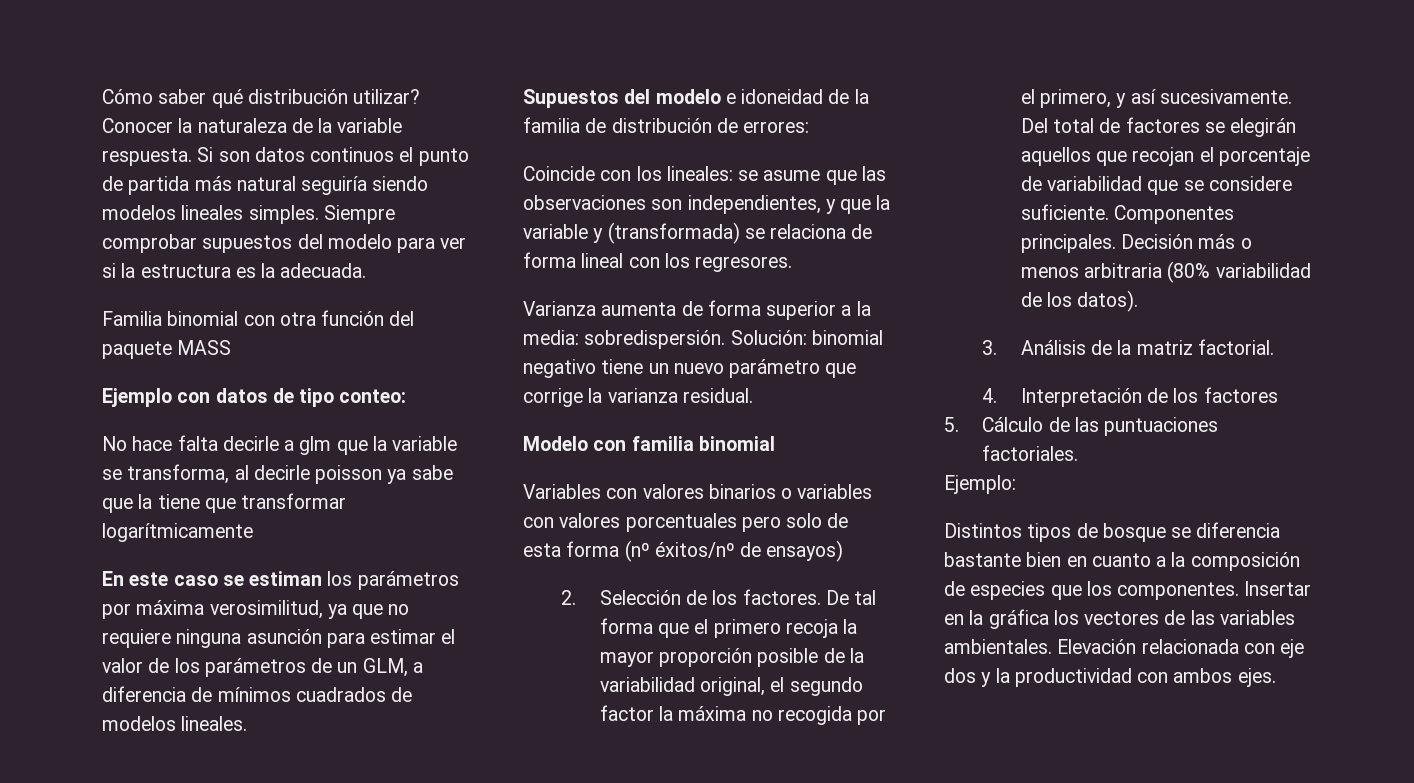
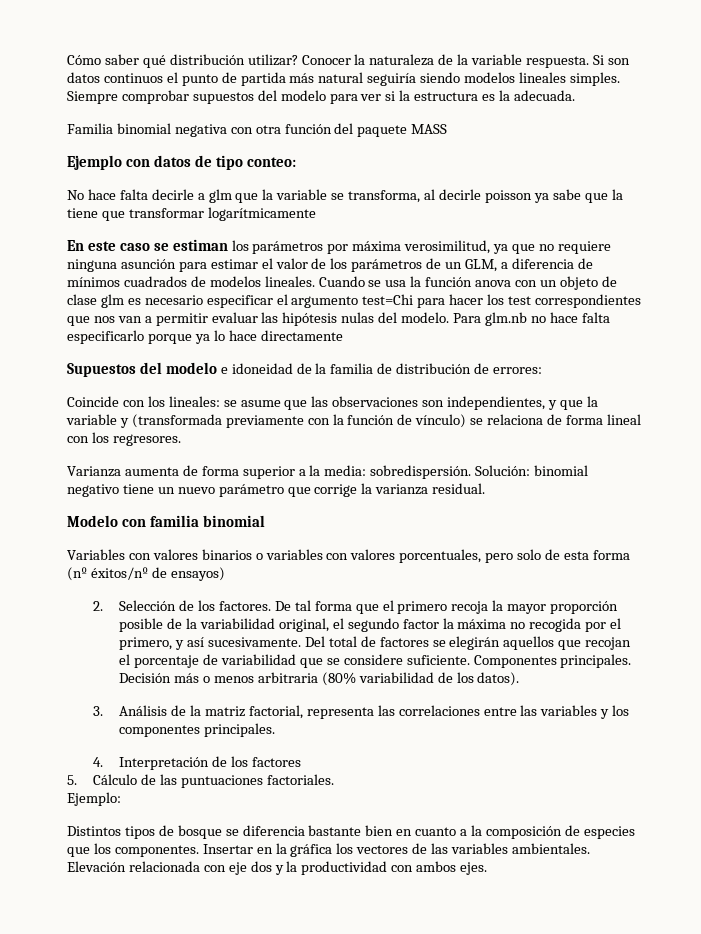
(239, 318) none -> [174,124,227,137] negativa
(248, 723) none -> [318,276,617,290] [67,294,641,308] [67,312,610,326] [67,330,343,344] Cuando se usa la función anova con un objeto de clase glm es necesario especificar el argumento test=Chi para hacer los test correspondientes que nos van a permitir evaluar las hipótesis nulas del modelo. Para glm.nb no hace falta especificarlo porque ya lo hace directamente
[607,222,740,244] (transformada) -> [131,414,467,428] (transformada previamente con la función de vínculo)
[625,513,737,532] porcentuales -> [399,549,482,563] porcentuales,
[1197,339,1274,355] factorial. -> [248,705,630,719] [119,723,276,737] factorial, representa las correlaciones entre las variables y los componentes principales.

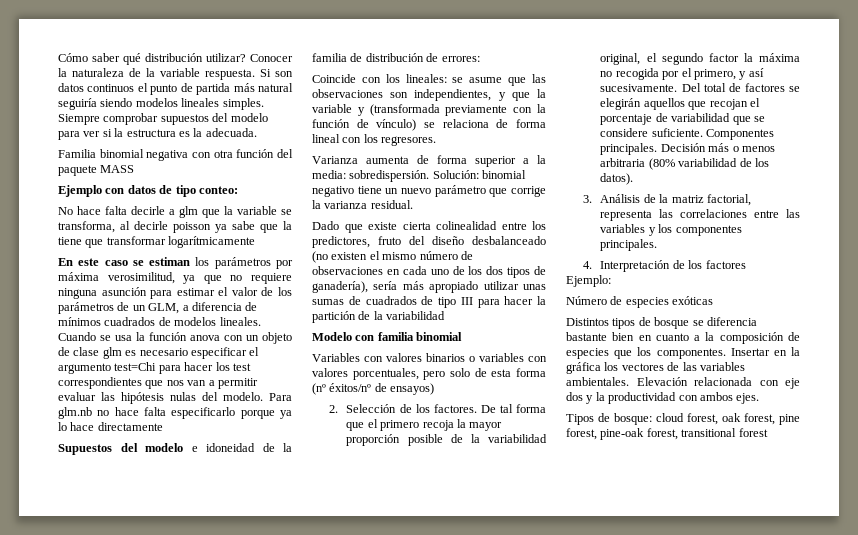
(486, 488) none -> [312,221,546,233] [312,236,546,248] [312,251,473,263] [312,266,546,278] [312,281,546,293] [312,296,546,308] [312,311,446,323] // Dado que existe cierta colinealidad entre los predictores, fruto del diseño desbalanceado (no existen el mismo número de observaciones en cada uno de los dos tipos de ganadería), sería más apropiado utilizar unas sumas de cuadrados de tipo III para hacer la partición de la variabilidad
[67,774,334,788] [67,792,121,806] 5. Cálculo de las puntuaciones factoriales. // Ejemplo: -> [566,275,611,287] [566,296,714,308] Ejemplo: // Número de especies exóticas
(488, 868) none -> [566,413,800,425] [566,428,768,440] // Tipos de bosque: cloud forest, oak forest, pine forest, pine-oak forest, transitional forest

